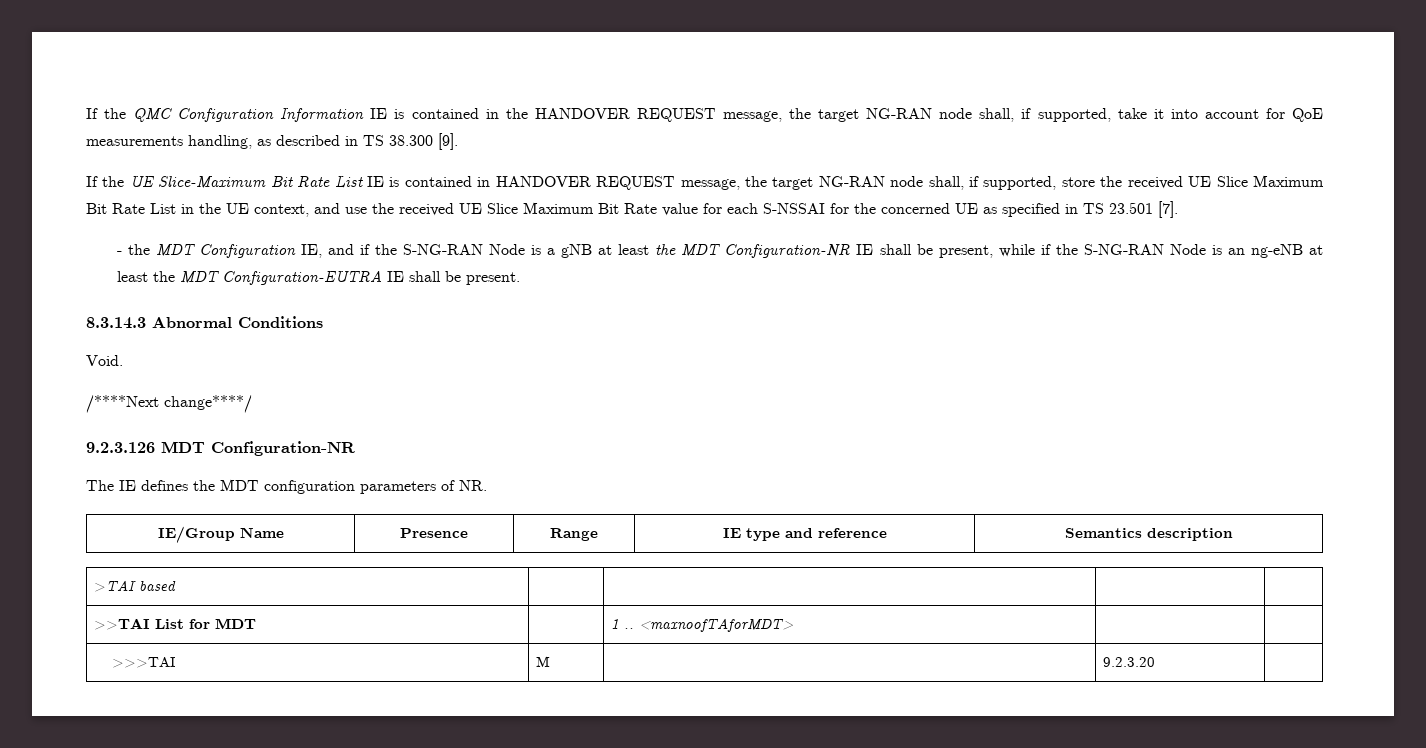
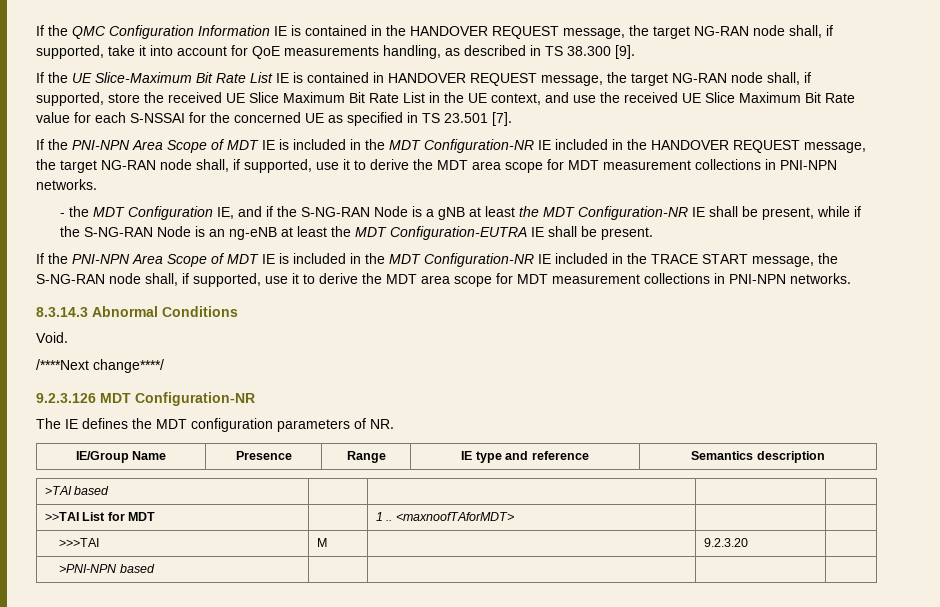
(1178, 209) none -> [36,139,866,153] [36,159,837,173] [36,179,97,190] // If the PNI-NPN Area Scope of MDT IE is included in the MDT Configuration-NR IE included in the HANDOVER REQUEST message, the target NG-RAN node shall, if supported, use it to derive the MDT area scope for MDT measurement collections in PNI-NPN networks.
(520, 278) none -> [36,253,838,267] [36,273,851,287] // If the PNI-NPN Area Scope of MDT IE is included in the MDT Configuration-NR IE included in the TRACE START message, the S-NG-RAN node shall, if supported, use it to derive the MDT area scope for MDT measurement collections in PNI-NPN networks.
(1155, 662) none -> [59,564,155,573] // >PNI-NPN based | | | |

